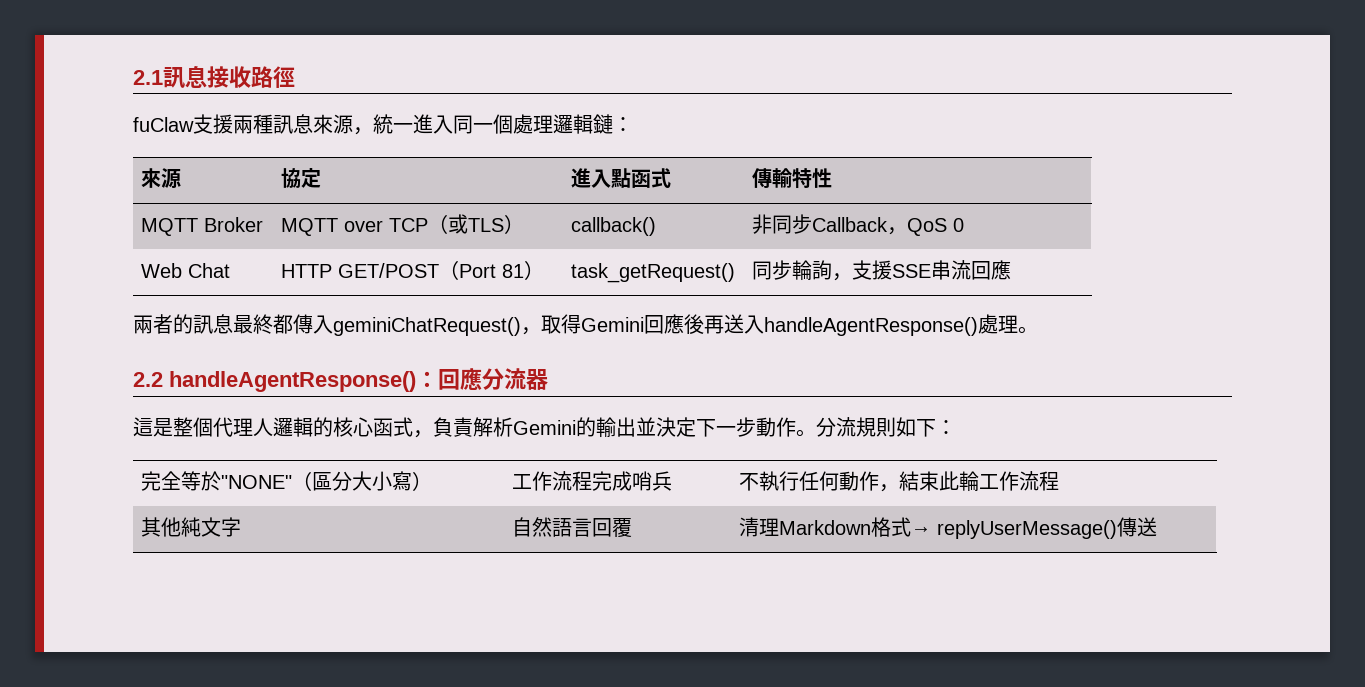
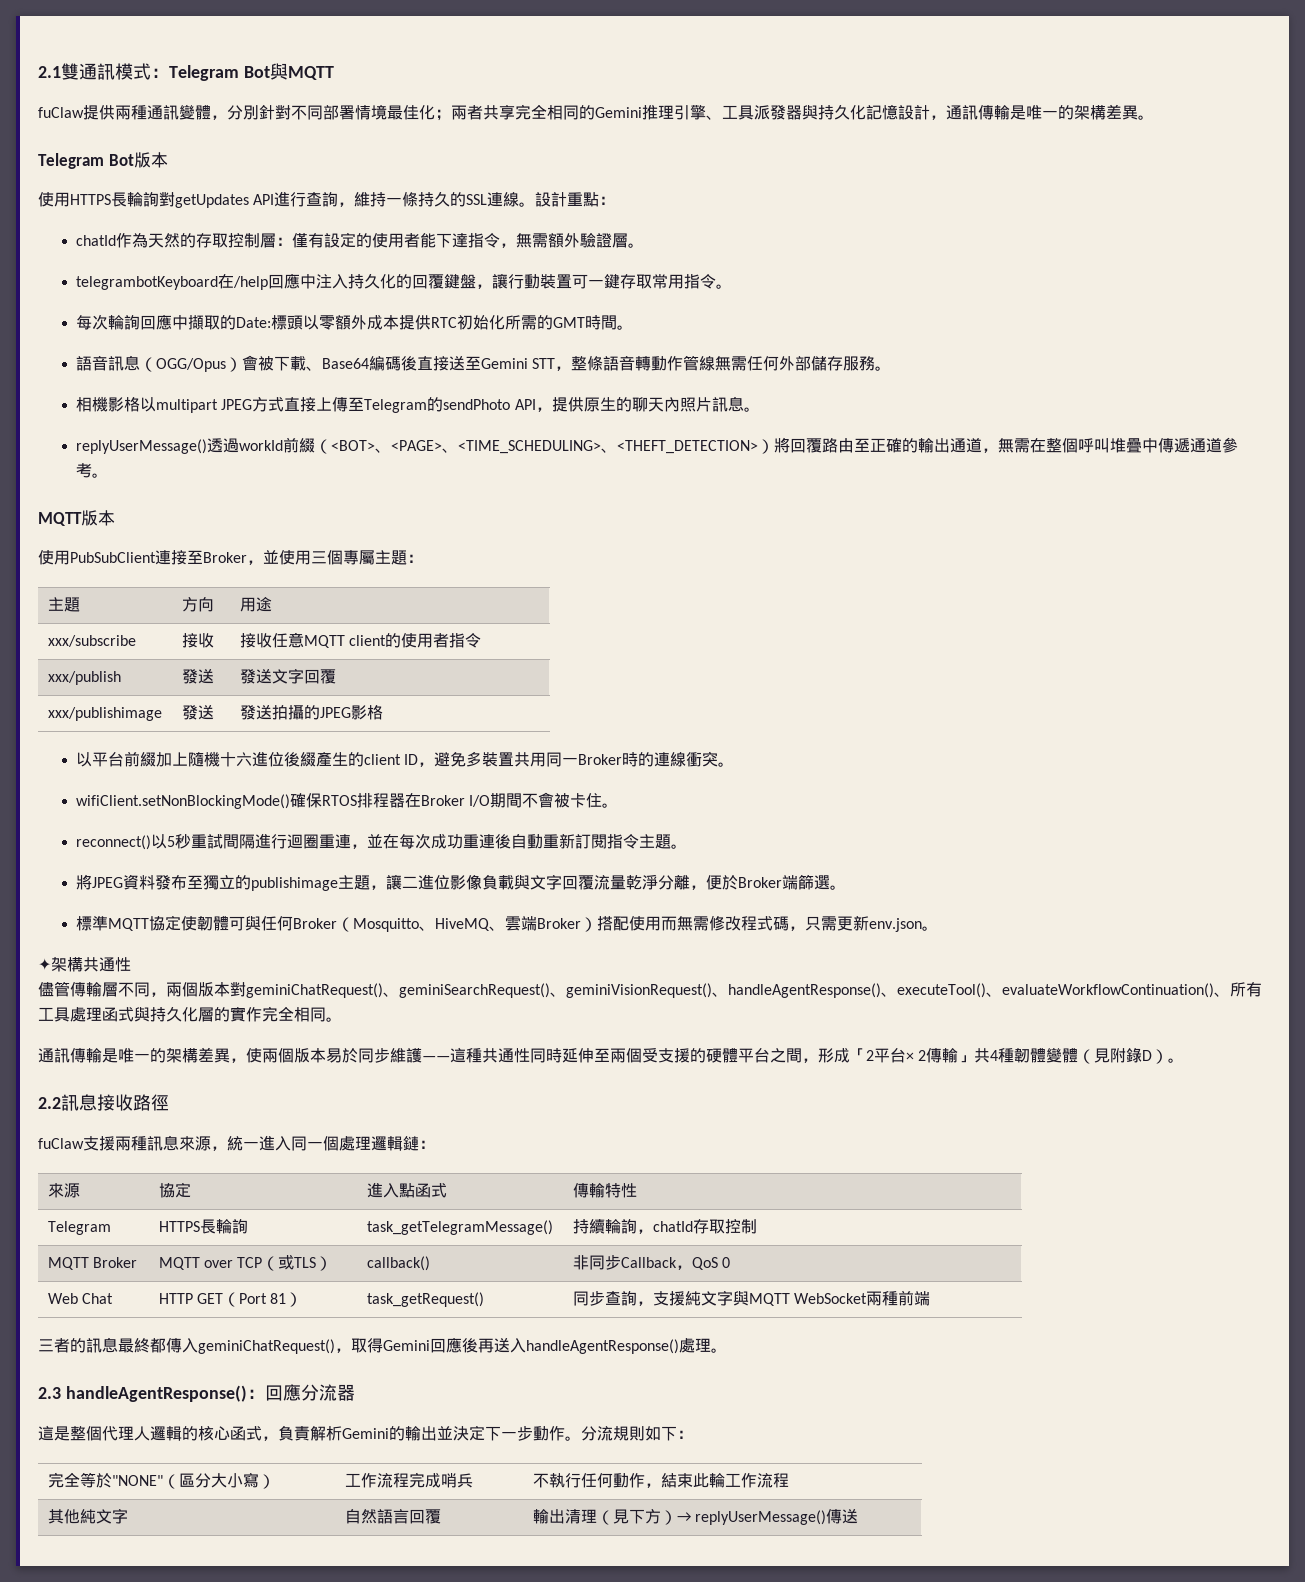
(163, 77) none -> [61,63,334,81] [38,104,1154,121] [38,152,168,169] [38,191,616,208] [75,232,644,248] [75,273,732,290] [75,314,633,330] [75,355,892,372] [75,396,760,413] [75,437,1238,454] [75,463,108,478] [38,510,115,526] [38,550,423,565] [47,597,80,612] [181,597,214,612] [239,596,272,612] [47,635,136,647] [181,633,214,648] [239,632,482,648] [47,671,121,685] [181,668,214,684] [239,668,336,684] [47,707,162,721] [181,704,214,720] [239,704,383,720] [75,751,735,767] [75,792,619,809] [75,833,687,850] [75,874,846,891] [75,915,938,932] [38,957,131,972] [38,981,1262,998] [38,1006,342,1022] [38,1047,1185,1064] [38,1097,61,1109] 雙通訊模式：Telegram Bot與MQTT // fuClaw提供兩種通訊變體，分別針對不同部署情境最佳化；兩者共享完全相同的Gemini推理引擎、工具派發器與持久化記憶設計，通訊傳輸是唯一的架構差異。 // Telegram Bot版本 // 使用HTTPS長輪詢對getUpdates API進行查詢，維持一條持久的SSL連線。設計重點： // chatId作為天然的存取控制層：僅有設定的使用者能下達指令，無需額外驗證層。 // telegrambotKeyboard在/help回應中注入持久化的回覆鍵盤，讓行動裝置可一鍵存取常用指令。 // 每次輪詢回應中擷取的Date:標頭以零額外成本提供RTC初始化所需的GMT時間。 // 語音訊息（OGG/Opus）會被下載、Base64編碼後直接送至Gemini STT，整條語音轉動作管線無需任何外部儲存服務。 // 相機影格以multipart JPEG方式直接上傳至Telegram的sendPhoto API，提供原生的聊天內照片訊息。 // replyUserMessage()透過workId前綴（<BOT>、<PAGE>、<TIME_SCHEDULING>、<THEFT_DETECTION>）將回覆路由至正確的輸出通道，無需在整個呼叫堆疊中傳遞通道參考。 // MQTT版本 // 使用PubSubClient連接至Broker，並使用三個專屬主題： // 主題 | 方向 | 用途 // xxx/subscribe | 接收 | 接收任意MQTT client的使用者指令 // xxx/publish | 發送 | 發送文字回覆 // xxx/publishimage | 發送 | 發送拍攝的JPEG影格 // 以平台前綴加上隨機十六進位後綴產生的client ID，避免多裝置共用同一Broker時的連線衝突。 // wifiClient.setNonBlockingMode()確保RTOS排程器在Broker I/O期間不會被卡住。 // reconnect()以5秒重試間隔進行迴圈重連，並在每次成功重連後自動重新訂閱指令主題。 // 將JPEG資料發布至獨立的publishimage主題，讓二進位影像負載與文字回覆流量乾淨分離，便於Broker端篩選。 // 標準MQTT協定使韌體可與任何Broker（Mosquitto、HiveMQ、雲端Broker）搭配使用而無需修改程式碼，只需更新env.json。 // ✦架構共通性 // 儘管傳輸層不同，兩個版本對geminiChatRequest()、geminiSearchRequest()、geminiVisionRequest()、handleAgentResponse()、executeTool()、evaluateWorkflowContinuation()、所有工具處理函式與持久化層的實作完全相同。 // 通訊傳輸是唯一的架構差異，使兩個版本易於同步維護——這種共通性同時延伸至兩個受支援的硬體平台之間，形成「2平台× 2傳輸」共4種韌體變體（見附錄D）。 // 2.2
(833, 178) none -> [47,1221,111,1235] [158,1218,248,1234] [366,1220,553,1235] [572,1218,757,1234] // Telegram | HTTPS長輪詢 | task_getTelegramMessage() | 持續輪詢，chatId存取控制
[338,263,440,278] GET/POST -> [197,1293,224,1304] GET
[792,260,813,281] 輪 -> [604,1291,621,1305] 查
[892,260,1012,280] [133,315,153,334] SSE串流回應 // 兩 -> [684,1290,931,1306] [38,1339,54,1352] 純文字與MQTT WebSocket兩種前端 // 三
[133,372,163,387] 2.2 -> [38,1387,61,1399] 2.3
[739,517,912,537] 清理Markdown格式 -> [532,1509,677,1525] 輸出清理（見下方）

